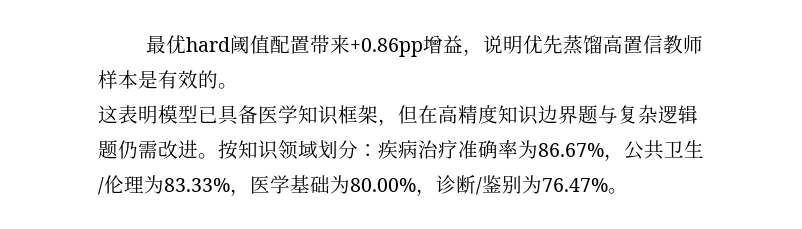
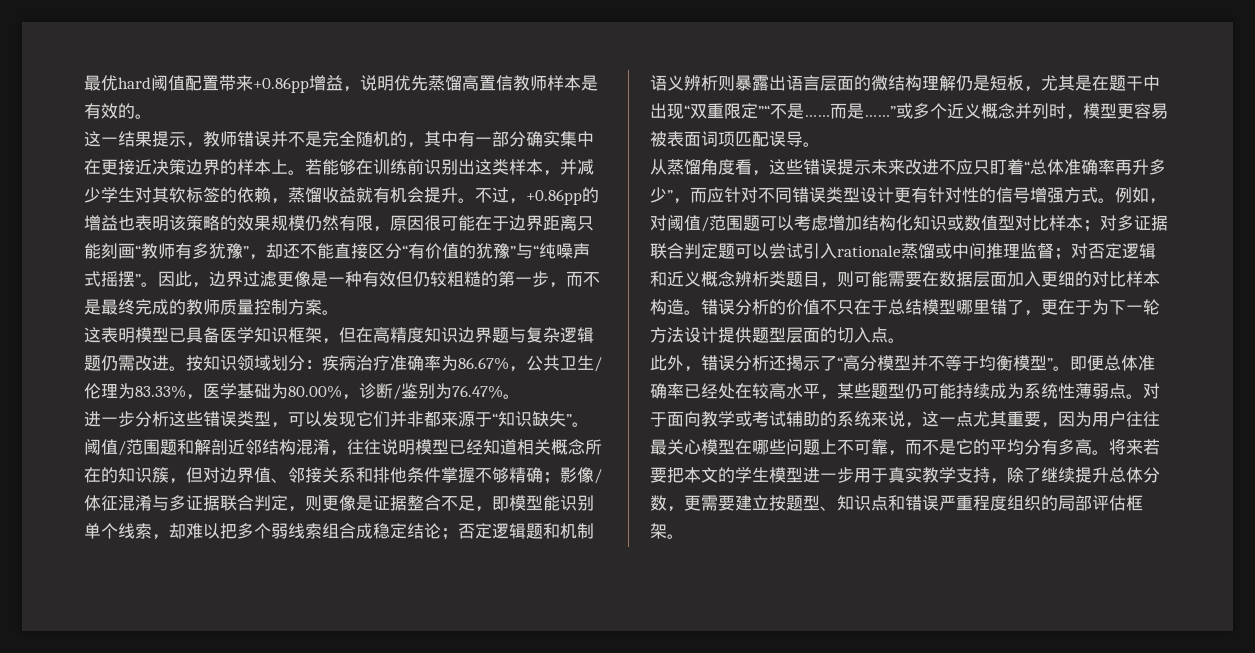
(238, 86) none -> [84,131,594,148] [84,159,594,176] [84,187,599,205] [84,215,594,232] [84,243,590,260] [84,271,600,288] [84,299,339,315] // 这一结果提示，教师错误并不是完全随机的，其中有一部分确实集中在更接近决策边界的样本上。若能够在训练前识别出这类样本，并减少学生对其软标签的依赖，蒸馏收益就有机会提升。不过，+0.86pp的增益也表明该策略的效果规模仍然有限，原因很可能在于边界距离只能刻画“教师有多犹豫”，却还不能直接区分“有价值的犹豫”与“纯噪声式摇摆”。因此，边界过滤更像是一种有效但仍较粗糙的第一步，而不是最终完成的教师质量控制方案。
(628, 191) none -> [84,411,589,428] [84,439,602,456] [84,467,602,484] [84,495,594,512] [84,523,594,540] [650,75,1160,92] [650,103,1168,120] [650,131,820,147] [650,158,1166,176] [650,187,1166,204] [650,215,1168,232] [650,243,1156,260] [650,271,1160,288] [650,299,1160,316] [650,327,905,343] [650,355,1155,372] [650,383,1160,400] [650,411,1160,428] [650,439,1160,456] [650,467,1160,484] [650,495,1143,512] [650,523,684,539] // 进一步分析这些错误类型，可以发现它们并非都来源于“知识缺失”。阈值/范围题和解剖近邻结构混淆，往往说明模型已经知道相关概念所在的知识簇，但对边界值、邻接关系和排他条件掌握不够精确；影像/体征混淆与多证据联合判定，则更像是证据整合不足，即模型能识别单个线索，却难以把多个弱线索组合成稳定结论；否定逻辑题和机制语义辨析则暴露出语言层面的微结构理解仍是短板，尤其是在题干中出现“双重限定”“不是……而是……”或多个近义概念并列时，模型更容易被表面词项匹配误导。 // 从蒸馏角度看，这些错误提示未来改进不应只盯着“总体准确率再升多少”，而应针对不同错误类型设计更有针对性的信号增强方式。例如，对阈值/范围题可以考虑增加结构化知识或数值型对比样本；对多证据联合判定题可以尝试引入rationale蒸馏或中间推理监督；对否定逻辑和近义概念辨析类题目，则可能需要在数据层面加入更细的对比样本构造。错误分析的价值不只在于总结模型哪里错了，更在于为下一轮方法设计提供题型层面的切入点。 // 此外，错误分析还揭示了“高分模型并不等于均衡模型”。即便总体准确率已经处在较高水平，某些题型仍可能持续成为系统性薄弱点。对于面向教学或考试辅助的系统来说，这一点尤其重要，因为用户往往最关心模型在哪些问题上不可靠，而不是它的平均分有多高。将来若要把本文的学生模型进一步用于真实教学支持，除了继续提升总体分数，更需要建立按题型、知识点和错误严重程度组织的局部评估框架。

